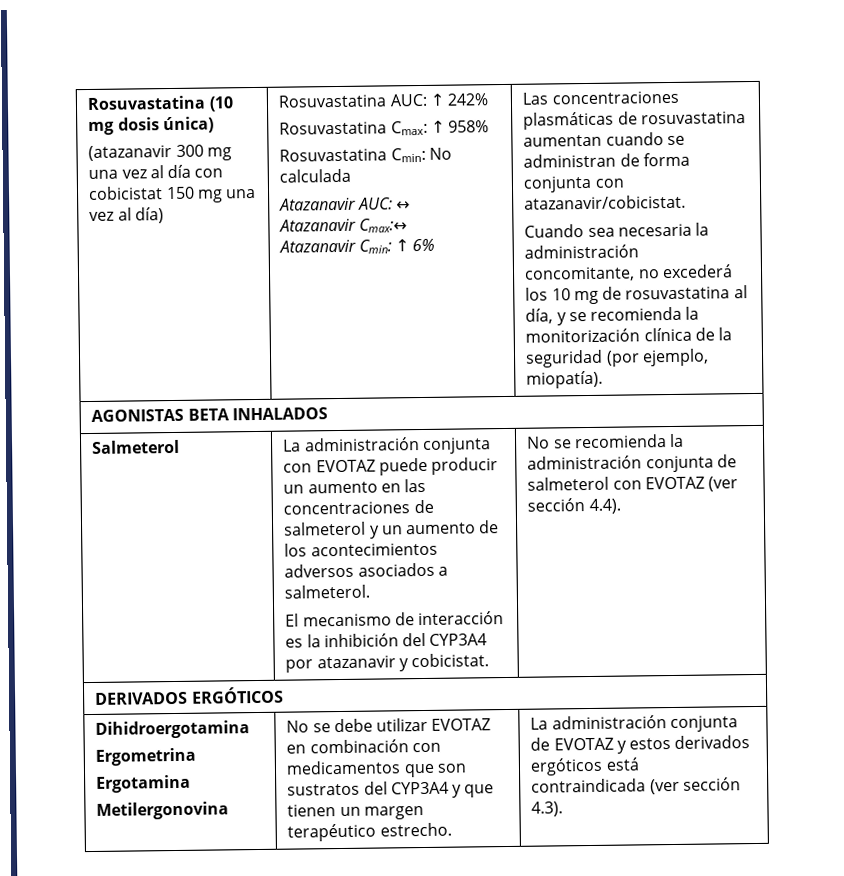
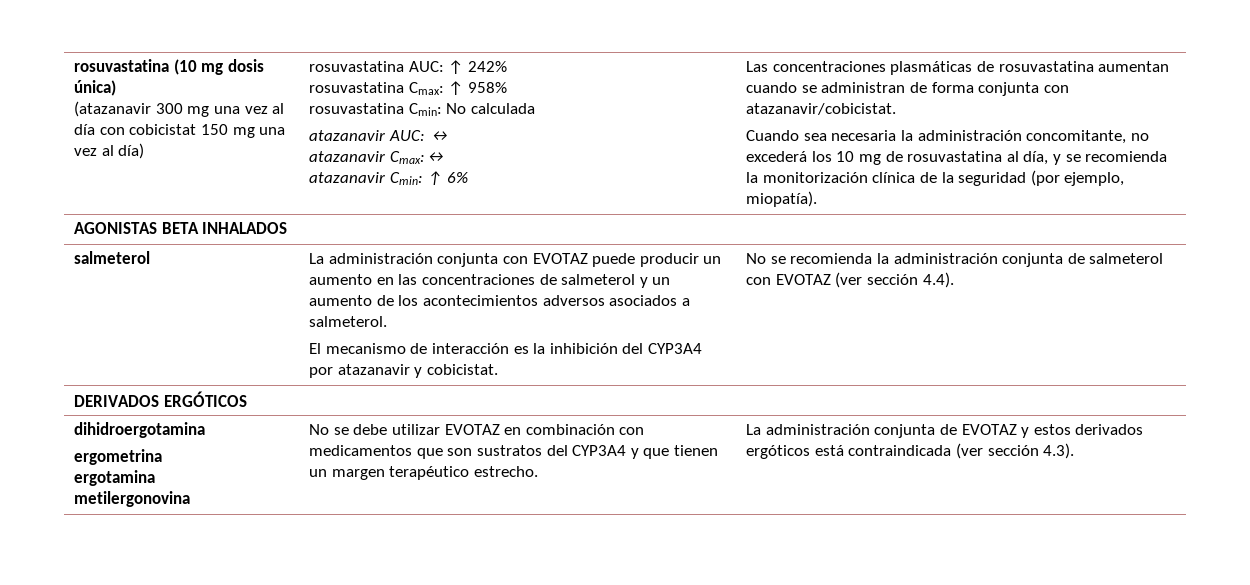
[87,95,207,110] Rosuvastatina -> [74,59,170,72] rosuvastatina
[278,94,388,108] Rosuvastatina -> [309,61,405,72] rosuvastatina
[279,121,388,135] Rosuvastatina -> [309,82,405,93] rosuvastatina
[279,148,388,162] Rosuvastatina -> [309,103,405,114] rosuvastatina
[279,197,357,211] Atazanavir -> [309,130,386,141] atazanavir
[279,218,357,232] Atazanavir -> [309,151,386,162] atazanavir
[279,239,357,253] Atazanavir -> [309,172,386,183] atazanavir
[92,439,181,454] Salmeterol -> [74,251,151,264] salmeterol
[95,720,251,739] [95,747,197,766] [96,774,192,793] [96,801,230,820] Dihidroergotamina // Ergometrina // Ergotamina // Metilergonovina -> [74,422,206,438] [74,449,163,465] [74,470,156,486] [74,491,191,507] dihidroergotamina // ergometrina // ergotamina // metilergonovina

